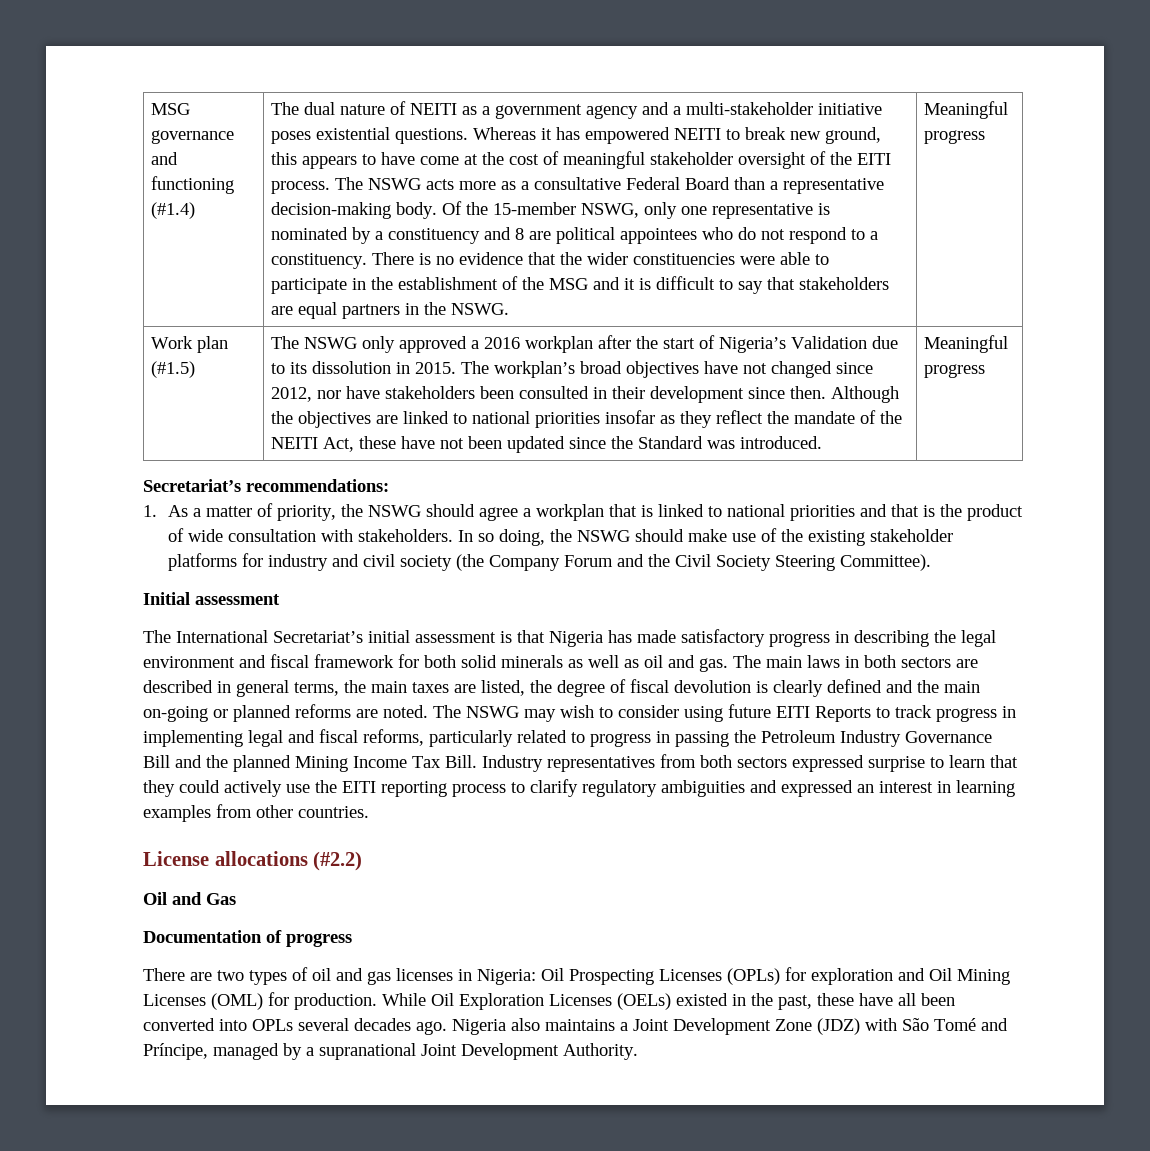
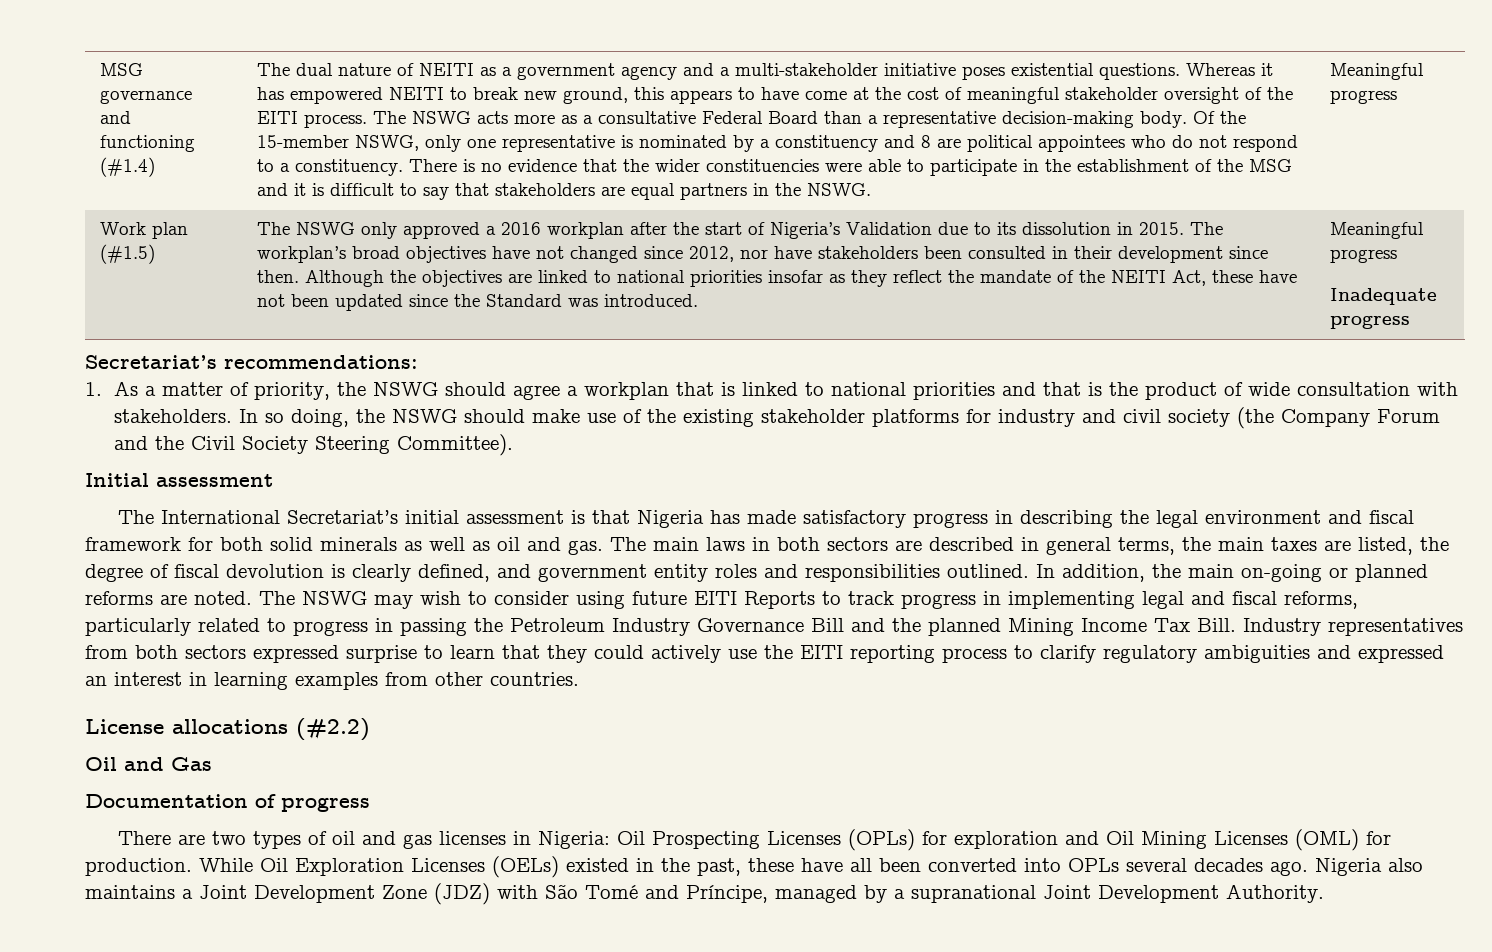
(986, 371) none -> [1330,288,1438,305] [1330,315,1411,329] // Inadequate progress
[827,679,913,693] defined and -> [418,564,1145,582] defined, and government entity roles and responsibilities outlined. In addition,

